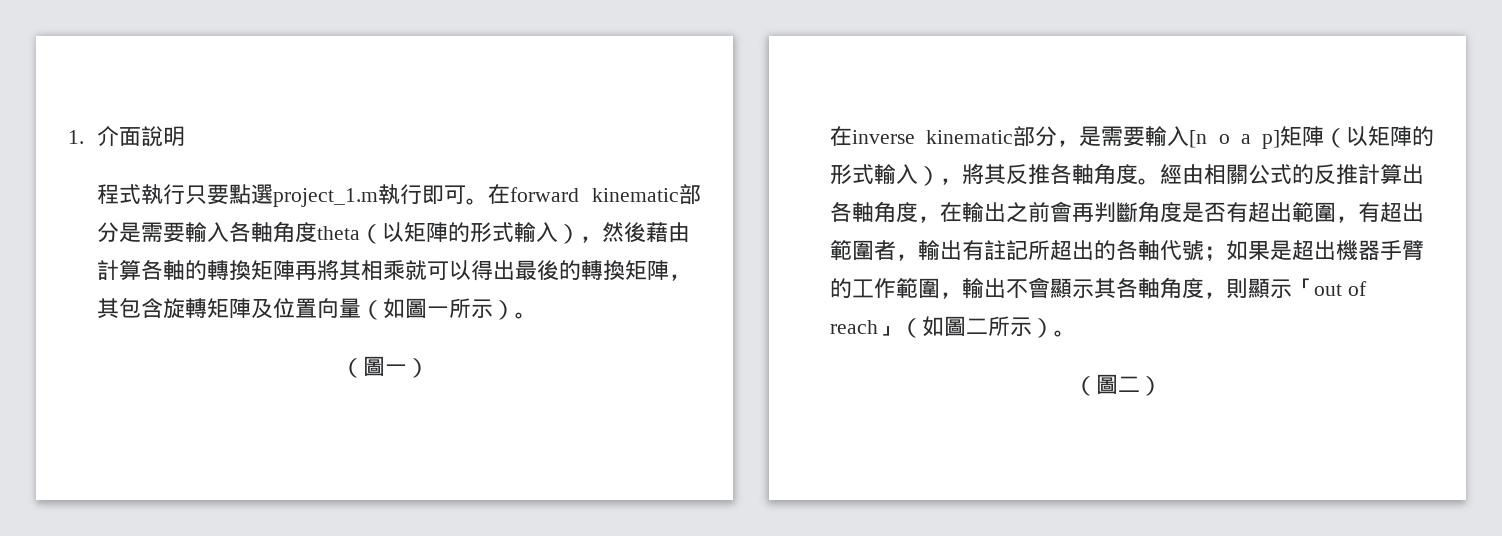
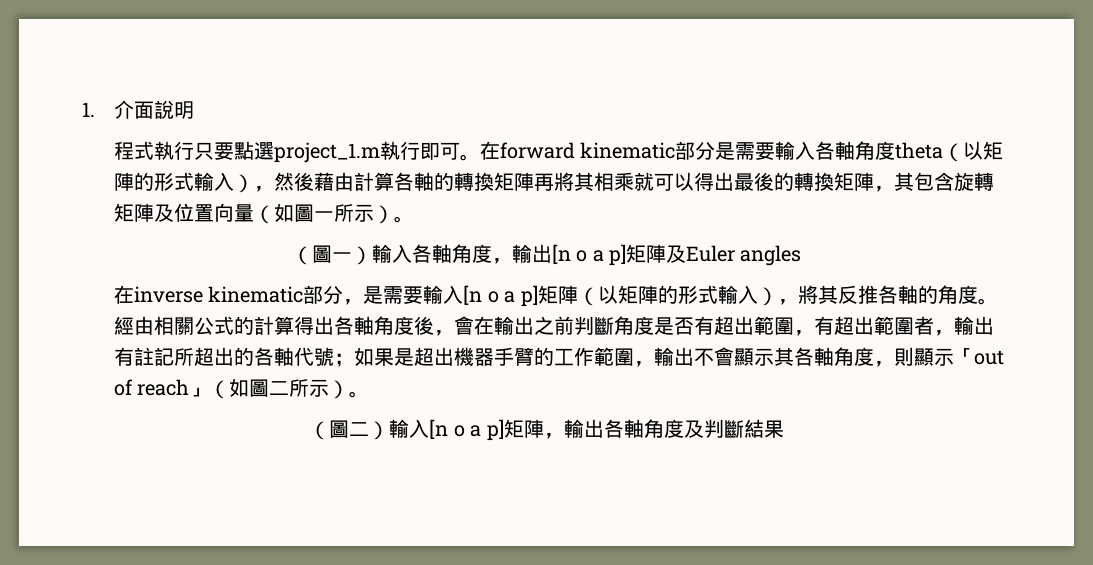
(429, 368) none -> [371,244,802,266] 輸入各軸角度，輸出[n o a p]矩陣及Euler angles
(1095, 174) none -> [917,285,938,304] 的
[1314,164,1425,184] [830,201,941,223] 反推計算出各軸角度， -> [253,316,474,336] 計算得出各軸角度後，會
[1050,201,1095,222] 會再 -> (574, 325) none
(1162, 386) none -> [389,419,784,441] 輸入[n o a p]矩陣，輸出各軸角度及判斷結果

